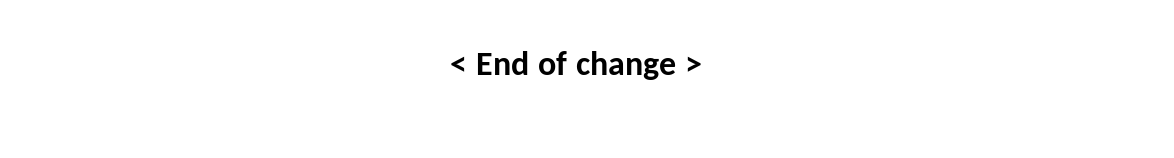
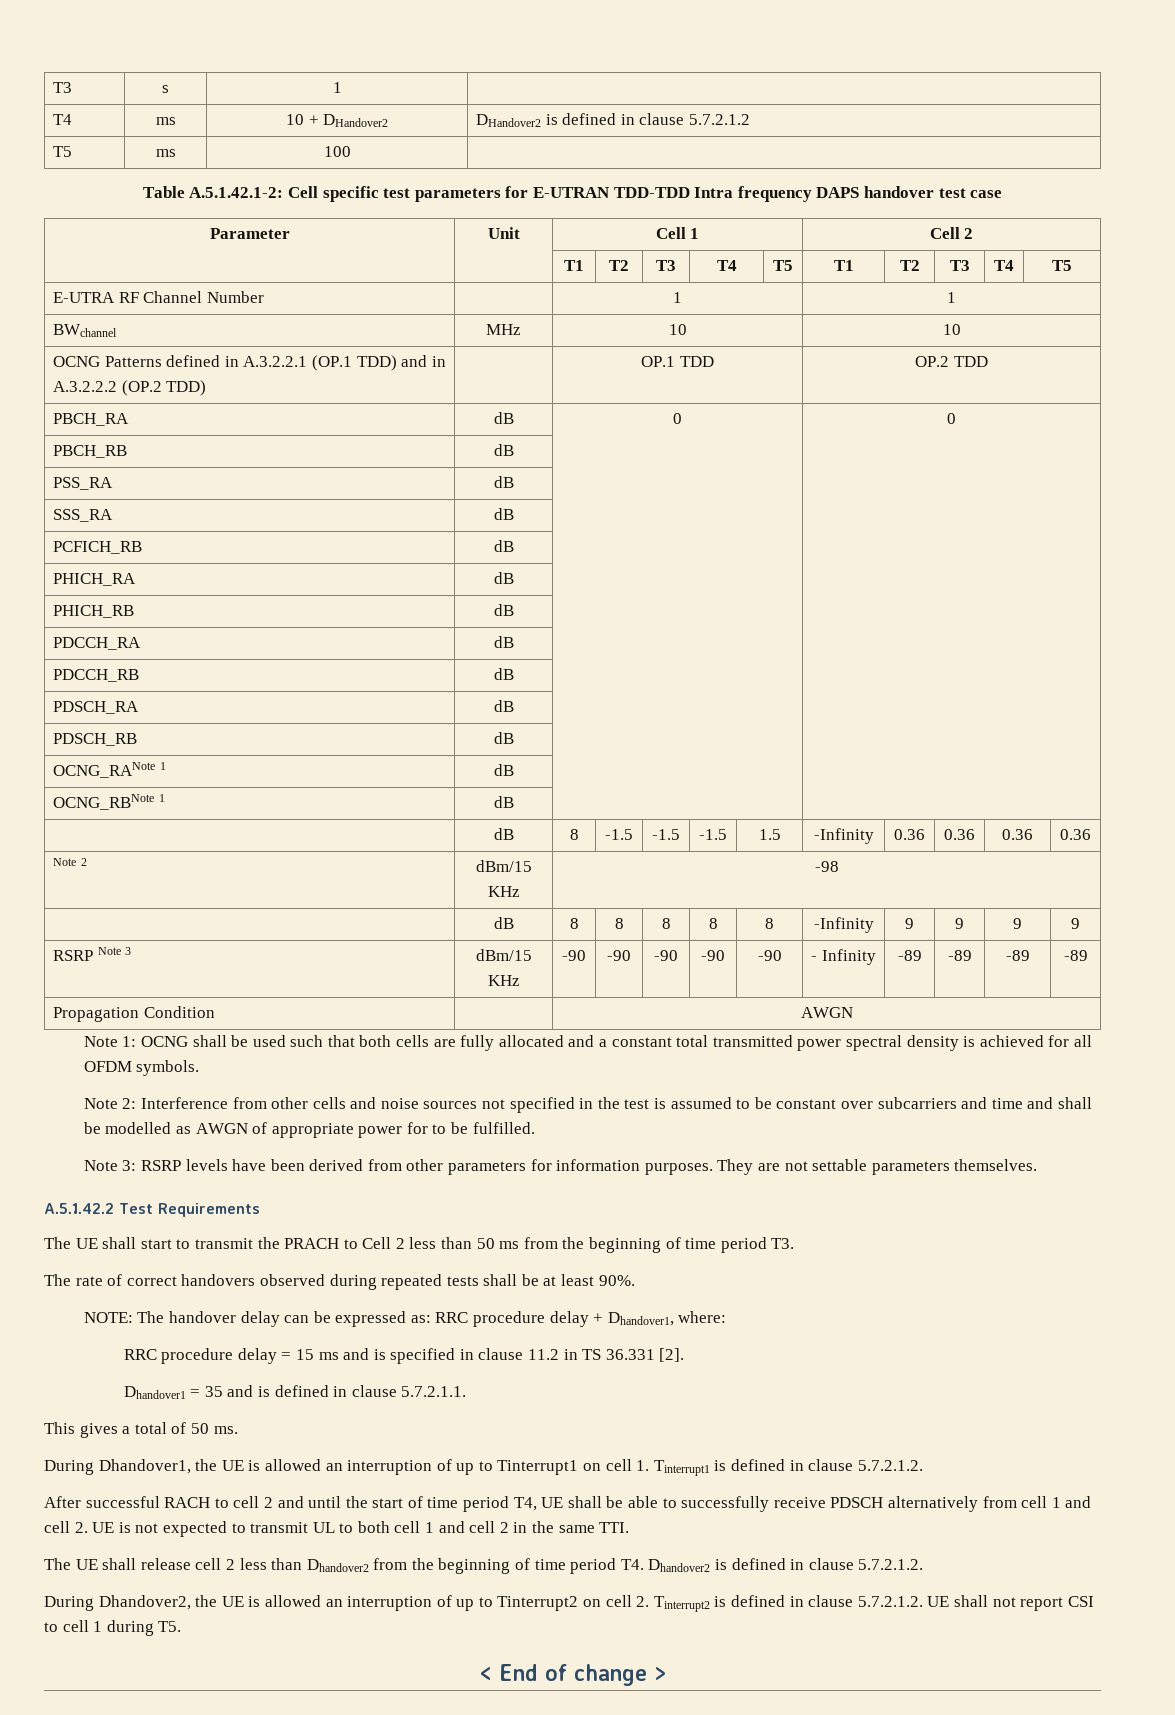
(449, 65) none -> [52,82,72,93] [162,85,169,93] [332,82,342,93] [52,114,72,125] [155,117,176,125] [285,114,389,127] [475,113,750,127] [52,146,72,157] [155,149,176,157] [323,146,351,157] [142,186,1003,202] [209,228,290,239] [487,227,520,239] [655,227,700,239] [929,227,974,239] [564,260,584,271] [609,260,629,271] [656,260,676,271] [716,260,737,271] [773,260,793,271] [833,260,854,271] [899,260,920,271] [949,260,970,271] [994,260,1014,271] [1052,260,1072,271] [52,291,264,303] [673,292,682,303] [947,292,956,303] [52,324,117,337] [486,324,521,335] [668,324,687,335] [942,324,961,335] [52,355,446,371] [52,380,207,396] [641,356,714,367] [915,356,988,367] [52,413,129,426] [493,412,514,424] [673,413,682,424] [947,413,956,424] [52,445,127,458] [493,444,514,456] [52,477,113,490] [493,476,514,488] [52,509,113,522] [493,508,514,520] [52,541,142,554] [493,540,514,552] [52,573,136,586] [493,572,514,584] [52,605,134,618] [493,604,514,616] [52,637,141,650] [493,636,514,648] [52,669,139,682] [493,668,514,680] [52,701,139,714] [493,700,514,712] [52,733,137,746] [493,732,514,744] [52,762,166,778] [493,764,514,776] [52,794,165,810] [493,796,514,808] [493,828,514,840] [569,829,579,840] [605,829,633,840] [652,829,680,840] [699,829,727,840] [758,829,781,840] [813,828,874,844] [894,829,925,840] [944,829,975,840] [1002,829,1033,840] [1060,829,1091,840] [52,858,87,866] [475,860,532,872] [487,886,520,897] [814,861,839,872] [493,917,514,929] [569,918,579,929] [614,918,624,929] [661,918,671,929] [708,918,718,929] [765,918,774,929] [813,917,874,933] [905,918,914,929] [955,918,964,929] [1013,918,1022,929] [1071,918,1080,929] [52,947,132,961] [475,949,532,961] [487,975,520,986] [562,950,586,961] [607,950,631,961] [654,950,678,961] [701,950,725,961] [757,950,782,961] [811,949,876,965] [897,950,922,961] [947,950,972,961] [1005,950,1030,961] [1063,950,1088,961] [52,1006,215,1022] [800,1007,853,1018] [83,1035,1092,1051] [83,1060,200,1076] [83,1097,1092,1113] [83,1122,535,1138] [83,1159,1038,1175] [44,1203,260,1217] [44,1237,795,1253] [44,1274,635,1290] [83,1311,727,1327] [123,1348,685,1364] [123,1385,467,1399] [44,1422,238,1438] [44,1459,923,1476] [44,1496,1092,1512] [44,1521,630,1537] [44,1558,924,1574] [44,1595,1094,1612] [44,1620,182,1636] T3 | s | 1 | // T4 | ms | 10 + DHandover2 | DHandover2 is defined in clause 5.7.2.1.2 // T5 | ms | 100 | // Table A.5.1.42.1-2: Cell specific test parameters for E-UTRAN TDD-TDD Intra frequency DAPS handover test case // Parameter | Unit | Cell 1 | Cell 2 // | | T1 | T2 | T3 | T4 | T5 | T1 | T2 | T3 | T4 | T5 // E-UTRA RF Channel Number | | 1 | 1 // BWchannel | MHz | 10 | 10 // OCNG Patterns defined in A.3.2.2.1 (OP.1 TDD) and in A.3.2.2.2 (OP.2 TDD) | | OP.1 TDD | OP.2 TDD // PBCH_RA | dB | 0 | 0 // PBCH_RB | dB | | // PSS_RA | dB | | // SSS_RA | dB | | // PCFICH_RB | dB | | // PHICH_RA | dB | | // PHICH_RB | dB | | // PDCCH_RA | dB | | // PDCCH_RB | dB | | // PDSCH_RA | dB | | // PDSCH_RB | dB | | // OCNG_RANote 1 | dB | | // OCNG_RBNote 1 | dB | | // | dB | 8 | -1.5 | -1.5 | -1.5 | 1.5 | -Infinity | 0.36 | 0.36 | 0.36 | 0.36 // Note 2 | dBm/15 KHz | -98 // | dB | 8 | 8 | 8 | 8 | 8 | -Infinity | 9 | 9 | 9 | 9 // RSRP Note 3 | dBm/15 KHz | -90 | -90 | -90 | -90 | -90 | - Infinity | -89 | -89 | -89 | -89 // Propagation Condition | | AWGN // Note 1: OCNG shall be used such that both cells are fully allocated and a constant total transmitted power spectral density is achieved for all OFDM symbols. // Note 2: Interference from other cells and noise sources not specified in the test is assumed to be constant over subcarriers and time and shall be modelled as AWGN of appropriate power for to be fulfilled. // Note 3: RSRP levels have been derived from other parameters for information purposes. They are not settable parameters themselves. // A.5.1.42.2 Test Requirements // The UE shall start to transmit the PRACH to Cell 2 less than 50 ms from the beginning of time period T3. // The rate of correct handovers observed during repeated tests shall be at least 90%. // NOTE: The handover delay can be expressed as: RRC procedure delay + Dhandover1, where: // RRC procedure delay = 15 ms and is specified in clause 11.2 in TS 36.331 [2]. // Dhandover1 = 35 and is defined in clause 5.7.2.1.1. // This gives a total of 50 ms. // During Dhandover1, the UE is allowed an interruption of up to Tinterrupt1 on cell 1. Tinterrupt1 is defined in clause 5.7.2.1.2. // After successful RACH to cell 2 and until the start of time period T4, UE shall be able to successfully receive PDSCH alternatively from cell 1 and cell 2. UE is not expected to transmit UL to both cell 1 and cell 2 in the same TTI. // The UE shall release cell 2 less than Dhandover2 from the beginning of time period T4. Dhandover2 is defined in clause 5.7.2.1.2. // During Dhandover2, the UE is allowed an interruption of up to Tinterrupt2 on cell 2. Tinterrupt2 is defined in clause 5.7.2.1.2. UE shall not report CSI to cell 1 during T5. //

